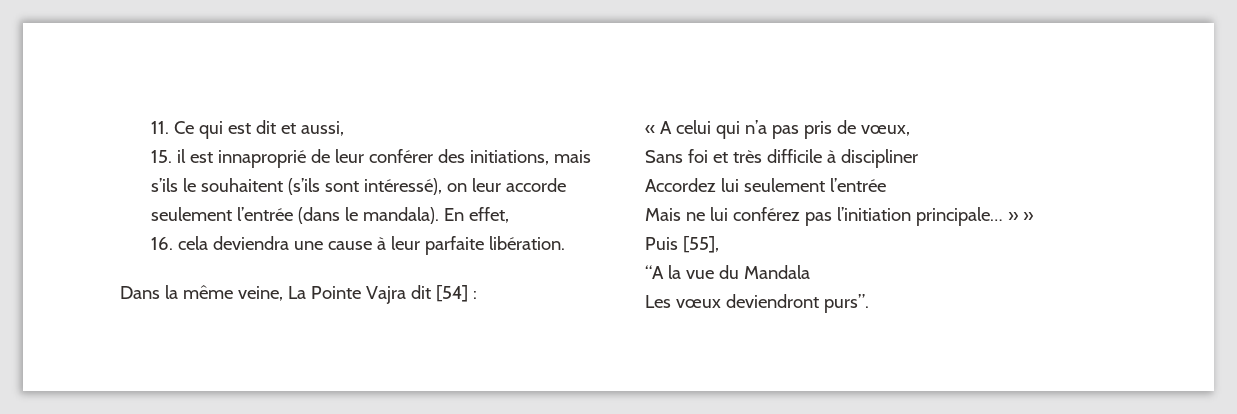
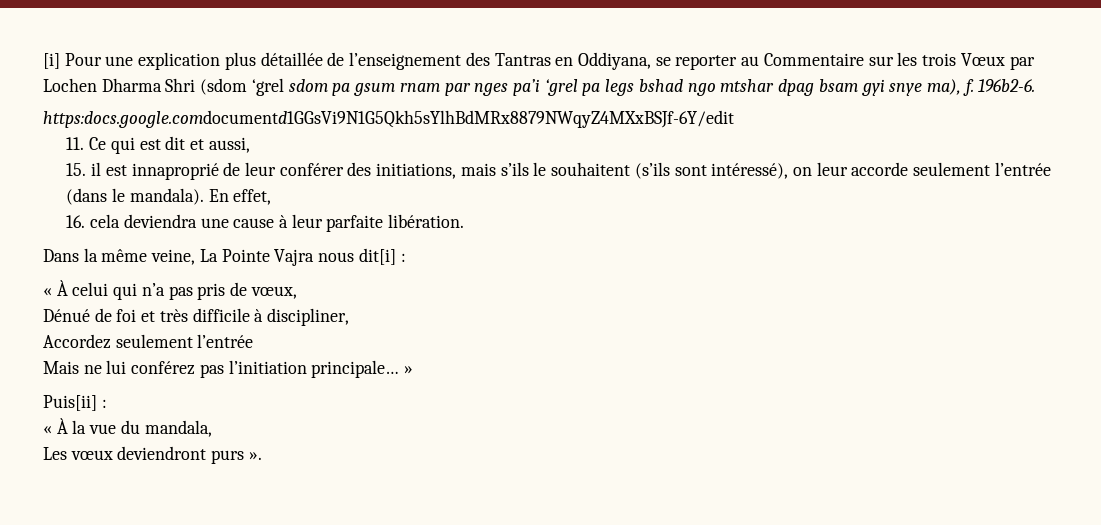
(151, 127) none -> [43,52,1035,70] [43,78,1036,96] [43,110,734,128] [i] Pour une explication plus détaillée de l’enseignement des Tantras en Oddiyana, se reporter au Commentaire sur les trois Vœux par Lochen Dharma Shri (sdom ‘grel sdom pa gsum rnam par nges pa’i ‘grel pa legs bshad ngo mtshar dpag bsam gyi snye ma), f. 196b2-6. // https:docs.google.comdocumentd1GGsVi9N1G5Qkh5sYlhBdMRx8879NWqyZ4MXxBSJf-6Y/edit //
[410,285,477,302] [645,121,672,134] dit [54] : // « A -> [318,248,406,265] [43,280,68,296] nous dit[i] : // « À
[645,150,683,163] Sans -> [43,308,112,322] Dénué de
[840,149,918,168] discipliner -> [267,308,350,326] discipliner,
[720,178,739,192] lui -> (111, 341) none
[1022,212,1034,221] [645,236,719,253] [645,265,664,279] » // Puis [55], // “A -> [43,395,107,411] [43,418,68,434] // Puis[ii] : // « À
[743,265,810,279] Mandala -> [144,420,212,437] mandala,
[823,294,869,313] purs”. -> [211,450,262,464] purs ».

